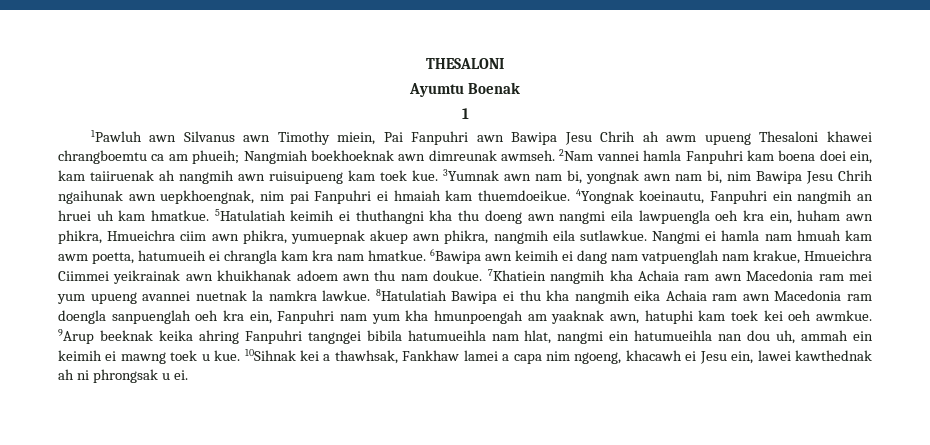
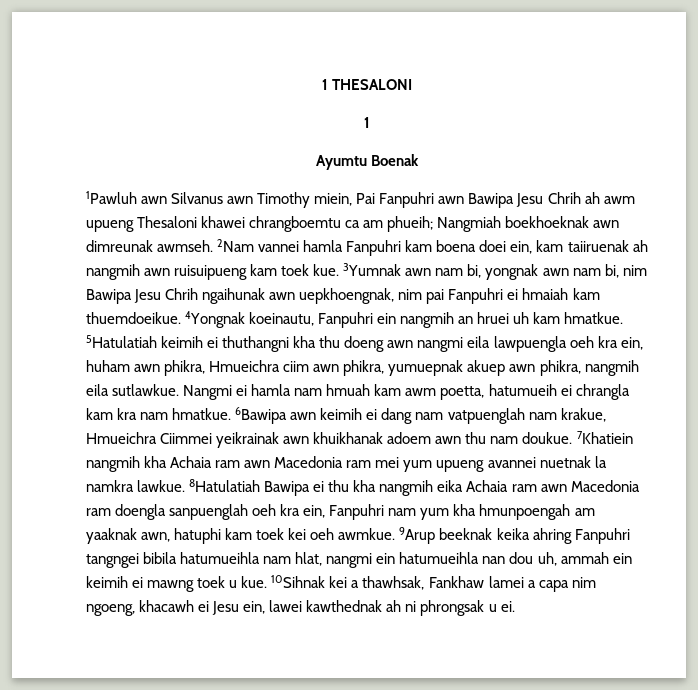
(426, 63) none -> [321,79,328,90] 1
(504, 63) none -> [364,117,370,128] // 1
[461,108,469,119] // 1 -> (420, 160) none

